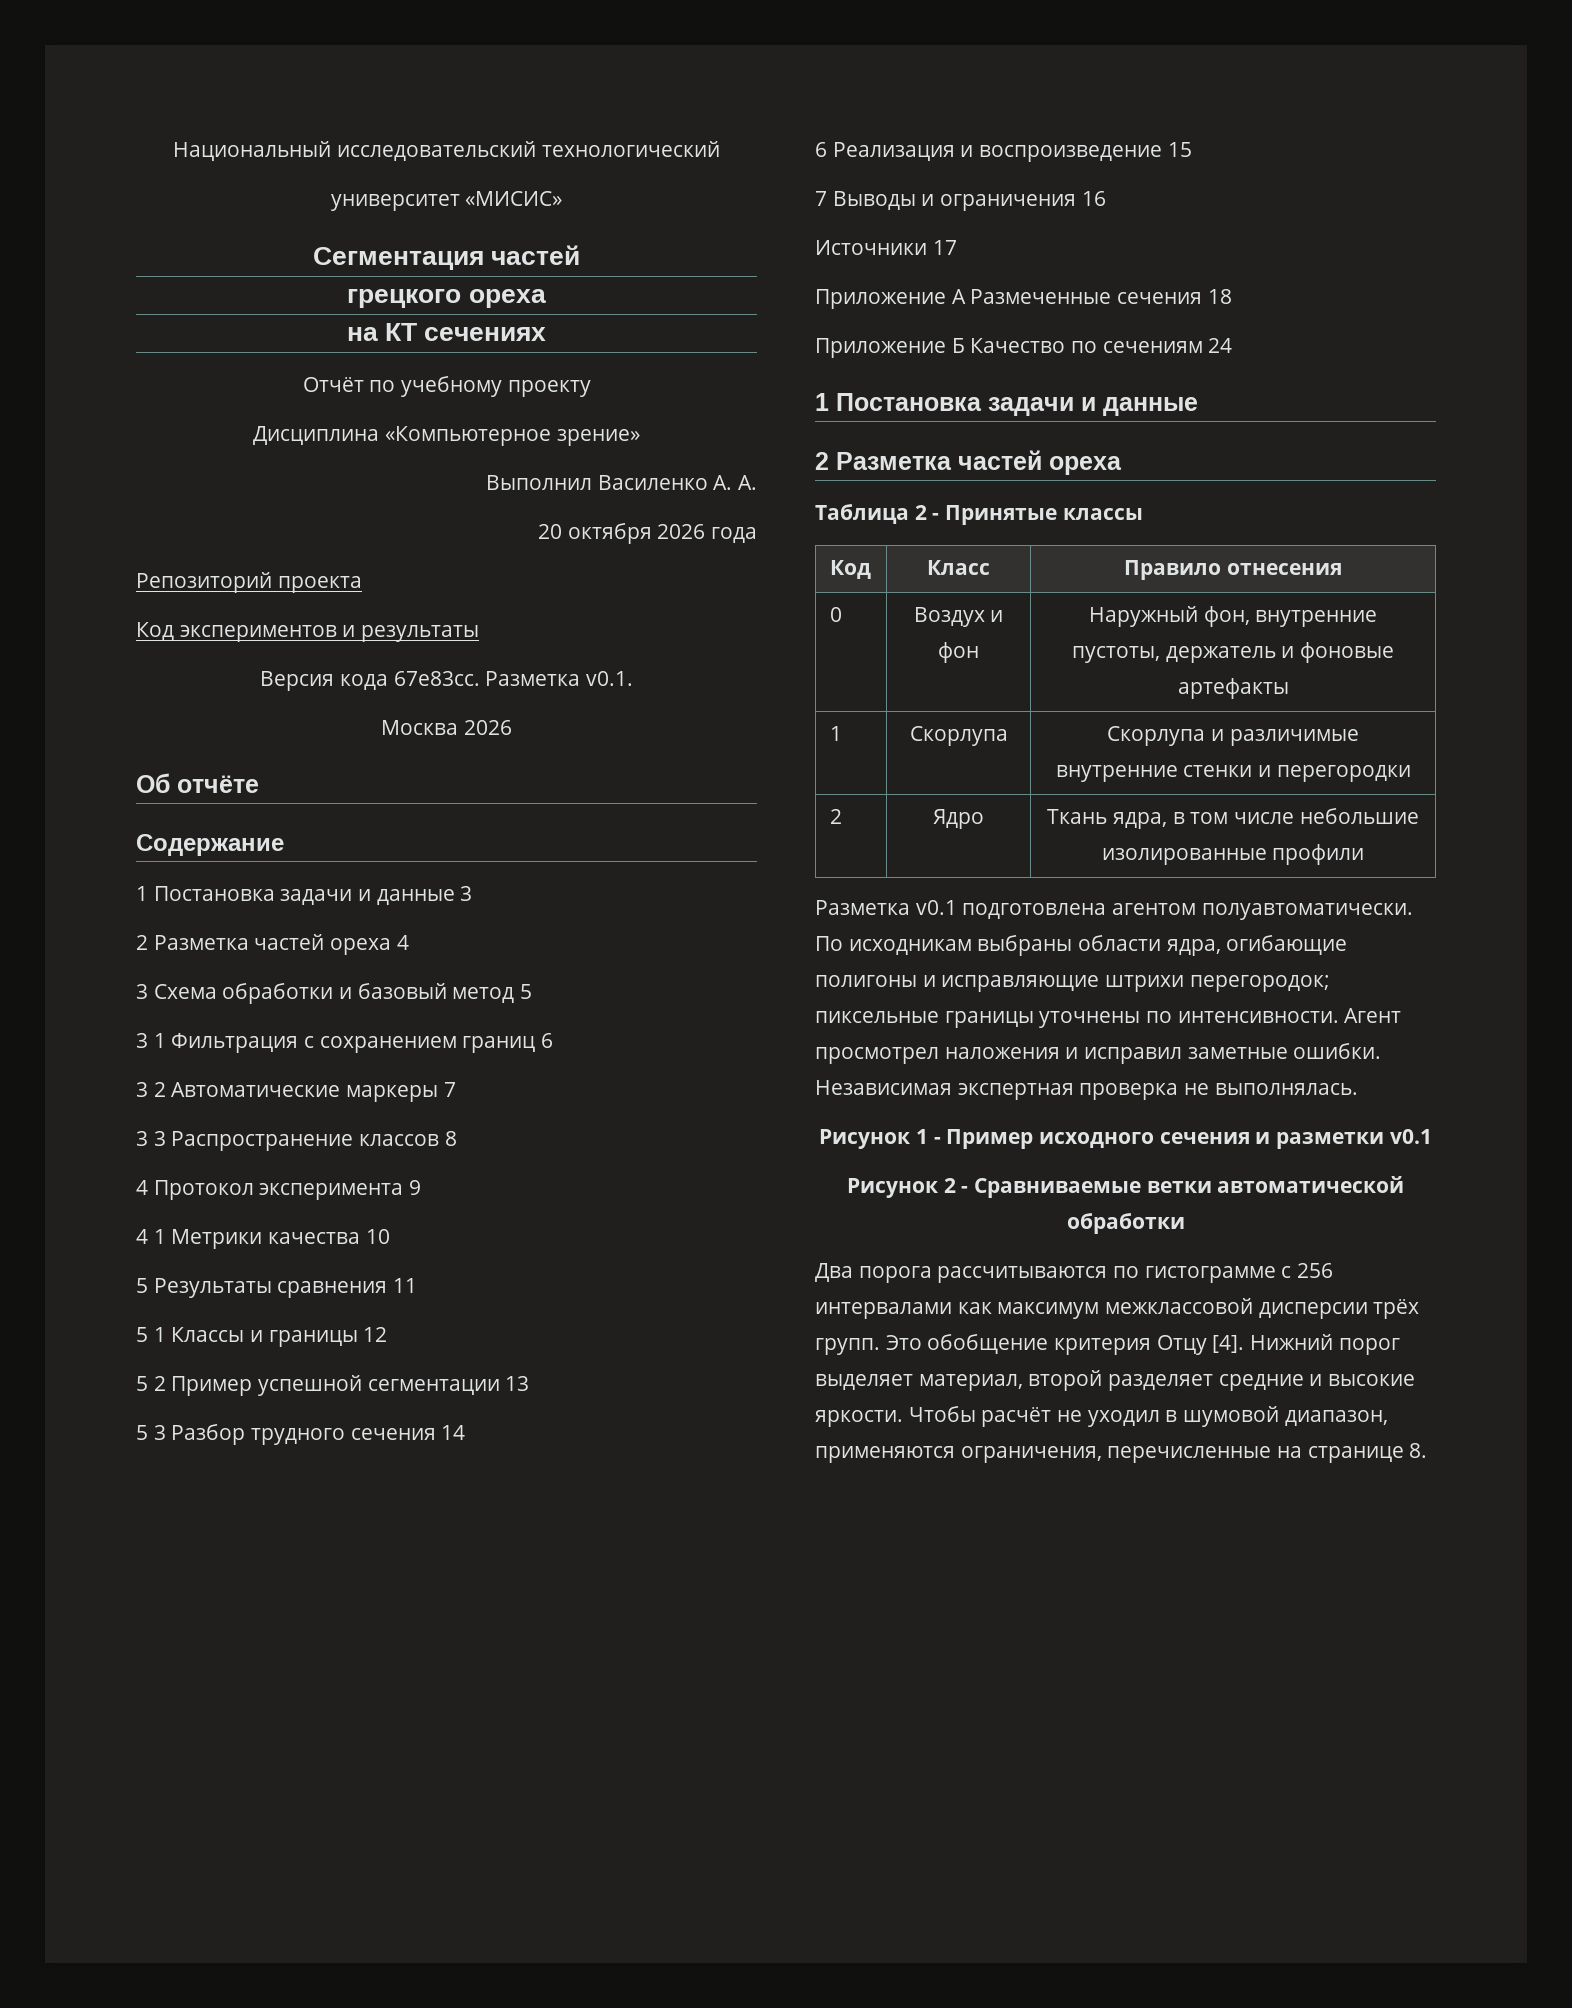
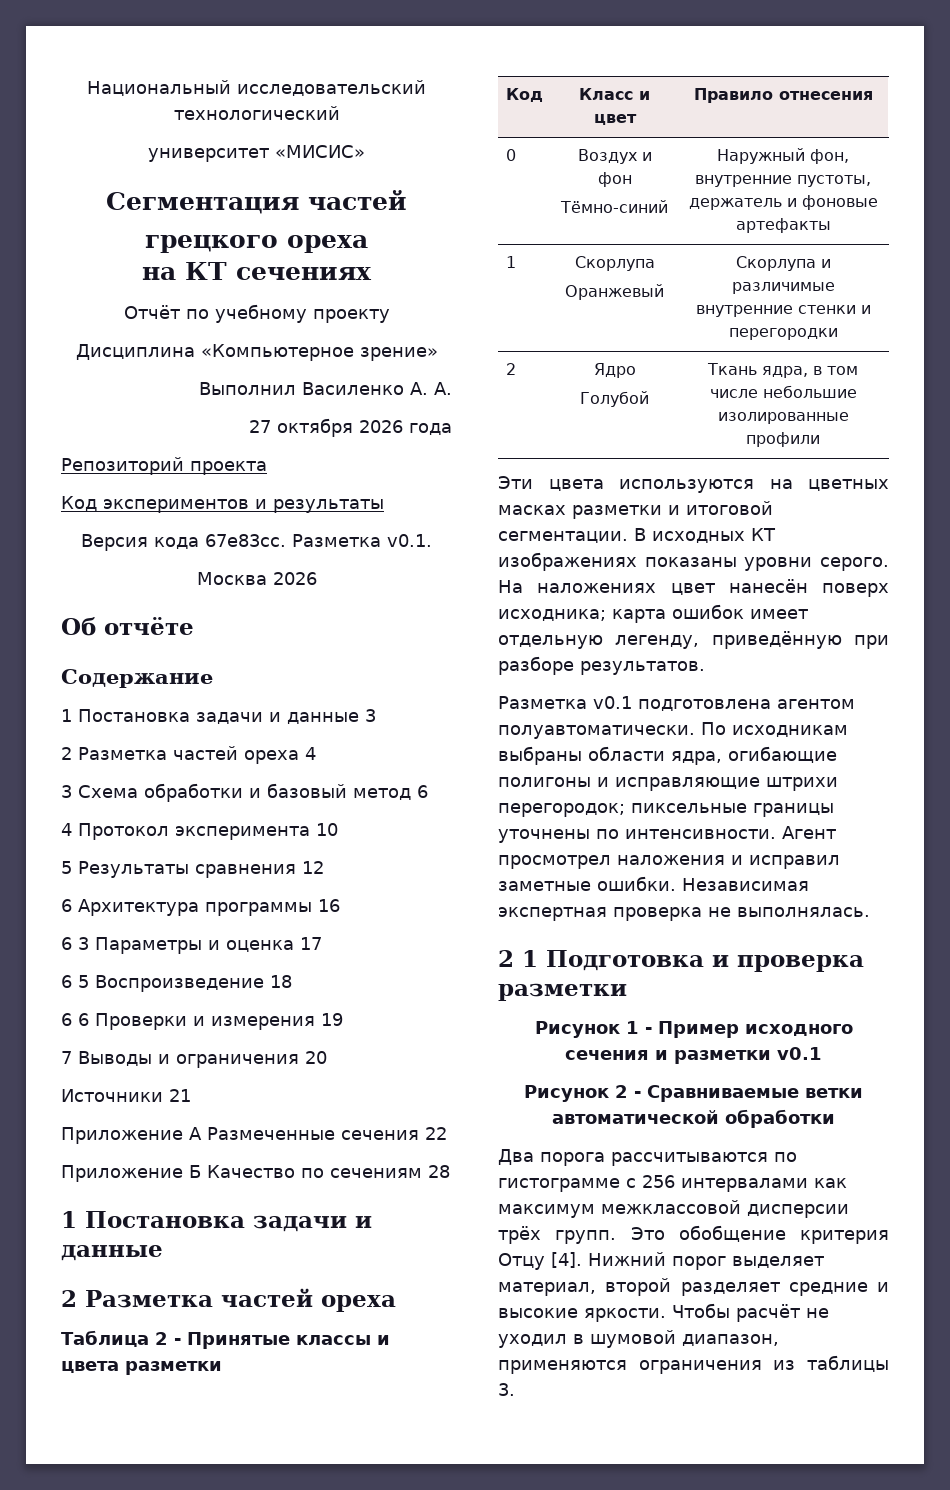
[537,524,562,539] 20 -> [249,420,271,433] 27
[520,984,533,999] [136,1033,554,1053] [136,1082,456,1102] [136,1131,457,1151] [136,1180,422,1200] [136,1229,390,1249] [136,1278,418,1298] [136,1327,388,1347] [136,1375,530,1396] [136,1424,466,1445] [815,142,1192,162] 5 // 3 1 Фильтрация с сохранением границ 6 // 3 2 Автоматические маркеры 7 // 3 3 Распространение классов 8 // 4 Протокол эксперимента 9 // 4 1 Метрики качества 10 // 5 Результаты сравнения 11 // 5 1 Классы и границы 12 // 5 2 Пример успешной сегментации 13 // 5 3 Разбор трудного сечения 14 // 6 Реализация и воспроизведение 15 -> [417,785,428,798] [61,823,338,840] [61,861,324,878] [61,899,340,916] [61,937,322,954] [61,975,292,992] [61,1013,343,1030] 6 // 4 Протокол эксперимента 10 // 5 Результаты сравнения 12 // 6 Архитектура программы 16 // 6 3 Параметры и оценка 17 // 6 5 Воспроизведение 18 // 6 6 Проверки и измерения 19
[1081,191,1106,206] 16 -> [305,1051,327,1064] 20
[932,240,957,255] 17 -> [169,1089,191,1102] 21
[1207,289,1232,304] 18 -> [425,1127,447,1140] 22
[1208,338,1233,353] 24 -> [428,1165,450,1178] 28
(1143, 514) none -> [377,1335,390,1345] [61,1361,222,1375] и цвета разметки
(990, 567) none -> [639,91,650,100] [593,114,637,125] и цвет
(979, 652) none -> [560,200,668,213] // Тёмно-синий
(1008, 736) none -> [565,284,664,300] // Оранжевый
(984, 819) none -> [580,391,649,407] // Голубой
(1365, 854) none -> [498,476,889,493] [498,501,773,519] [498,528,776,543] [498,552,889,571] [498,579,889,597] [498,604,808,623] [498,631,889,649] [498,656,705,675] // Эти цвета используются на цветных масках разметки и итоговой сегментации. В исходных КТ изображениях показаны уровни серого. На наложениях цвет нанесён поверх исходника; карта ошибок имеет отдельную легенду, приведённую при разборе результатов.
(1358, 1089) none -> [498,950,864,972] [498,983,627,1001] // 2 1 Подготовка и проверка разметки
[960,1443,1428,1463] ограничения, перечисленные на странице 8. -> [638,1355,889,1374] [498,1383,515,1396] ограничения из таблицы 3.

